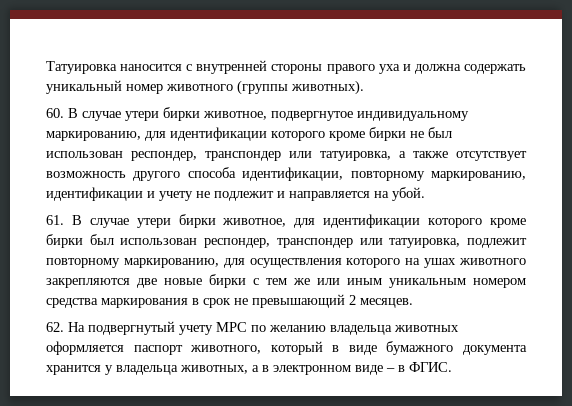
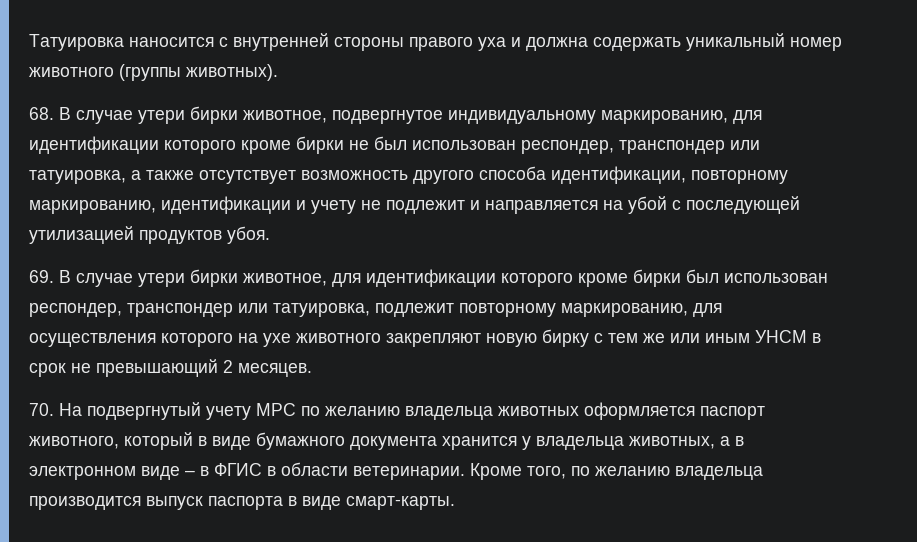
[46,108,64,118] 60. -> [29,107,54,120] 68.
[392,187,425,201] [46,215,64,225] убой. // 61. -> [628,196,800,214] [29,226,270,244] [29,270,54,283] убой с последующей утилизацией продуктов убоя. // 69.
[424,258,526,268] [46,274,246,288] ушах животного закрепляются две новые бирки -> [263,329,589,347] ухе животного закрепляют новую бирку
[389,278,526,288] [46,298,188,308] уникальным номером средства маркирования -> [755,330,807,343] УНСМ
[46,322,64,332] 62. -> [29,403,54,416] 70.
[409,362,452,372] ФГИС. -> [214,462,763,480] [29,496,455,510] ФГИС в области ветеринарии. Кроме того, по желанию владельца производится выпуск паспорта в виде смарт-карты.

